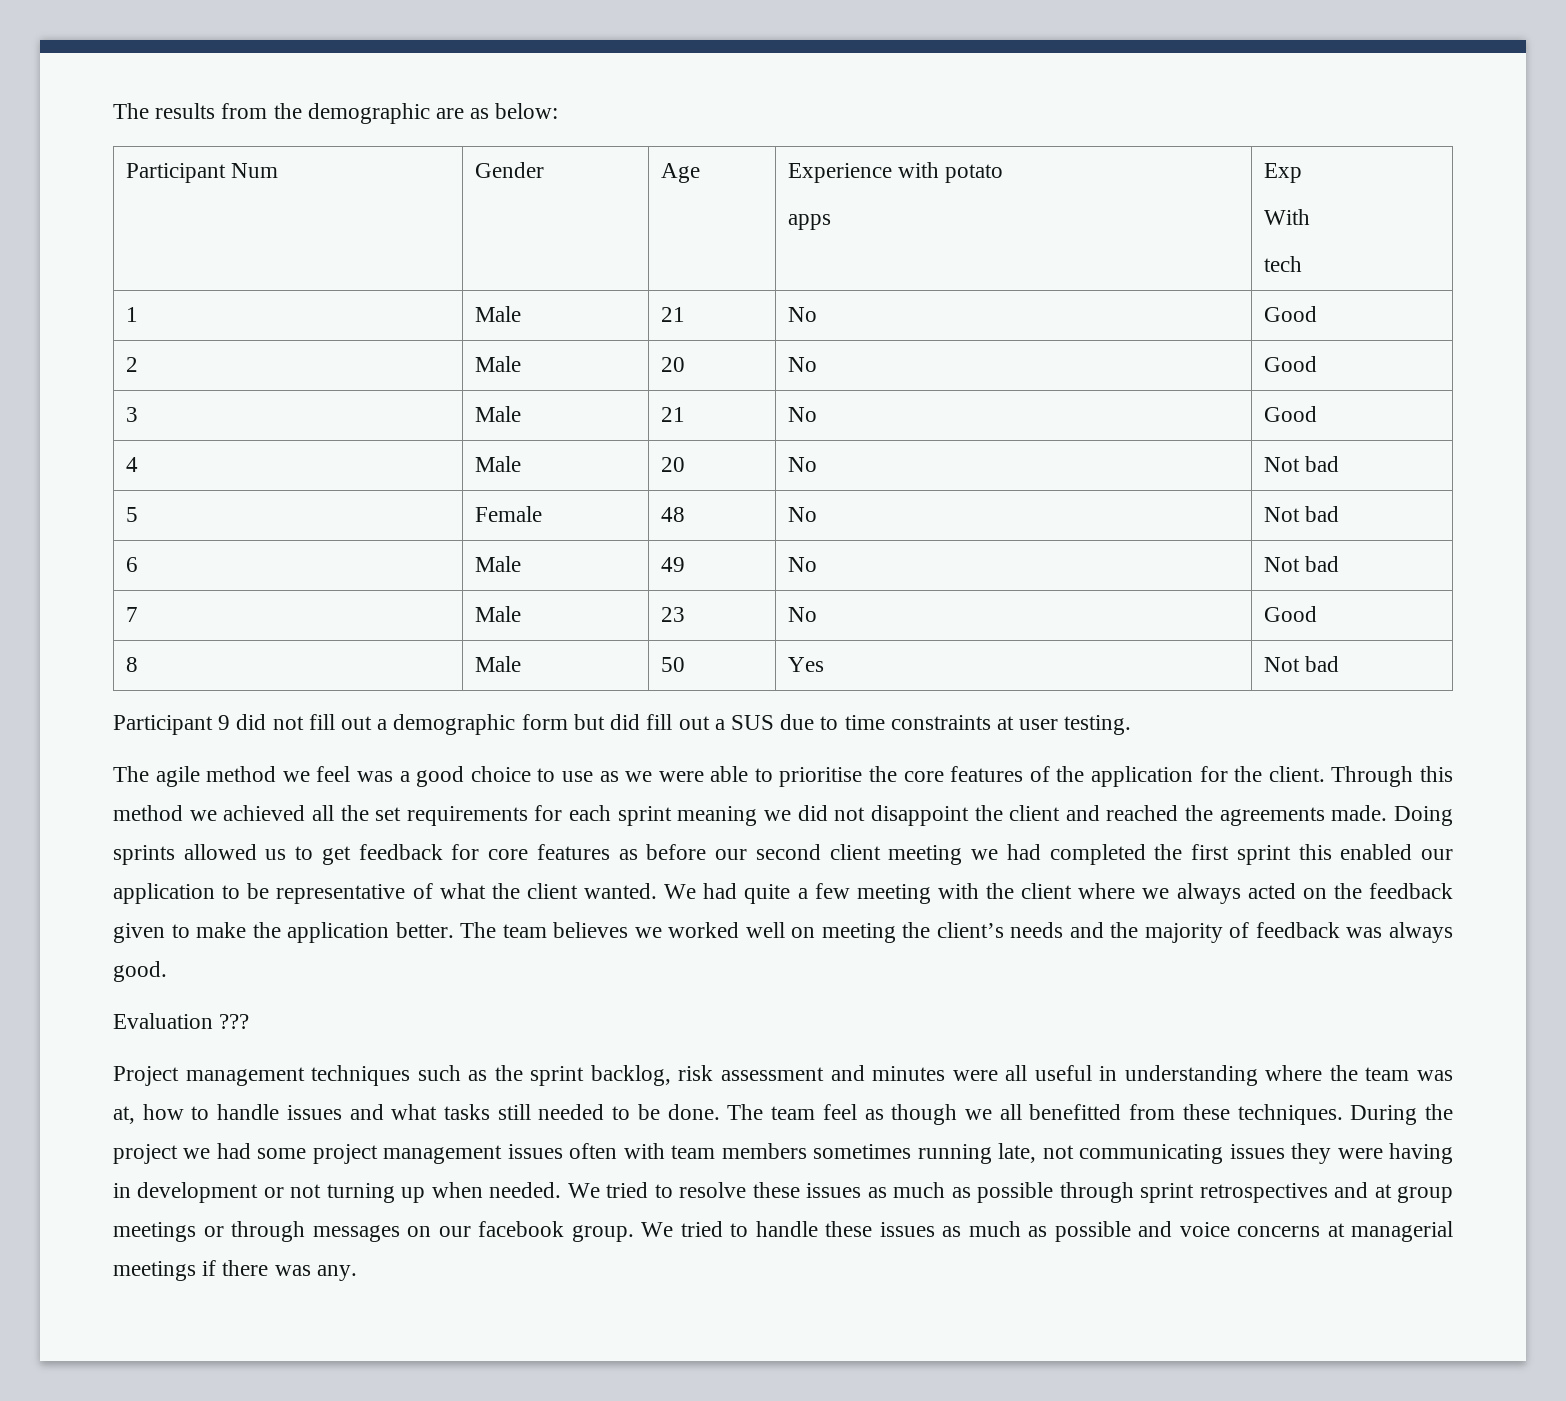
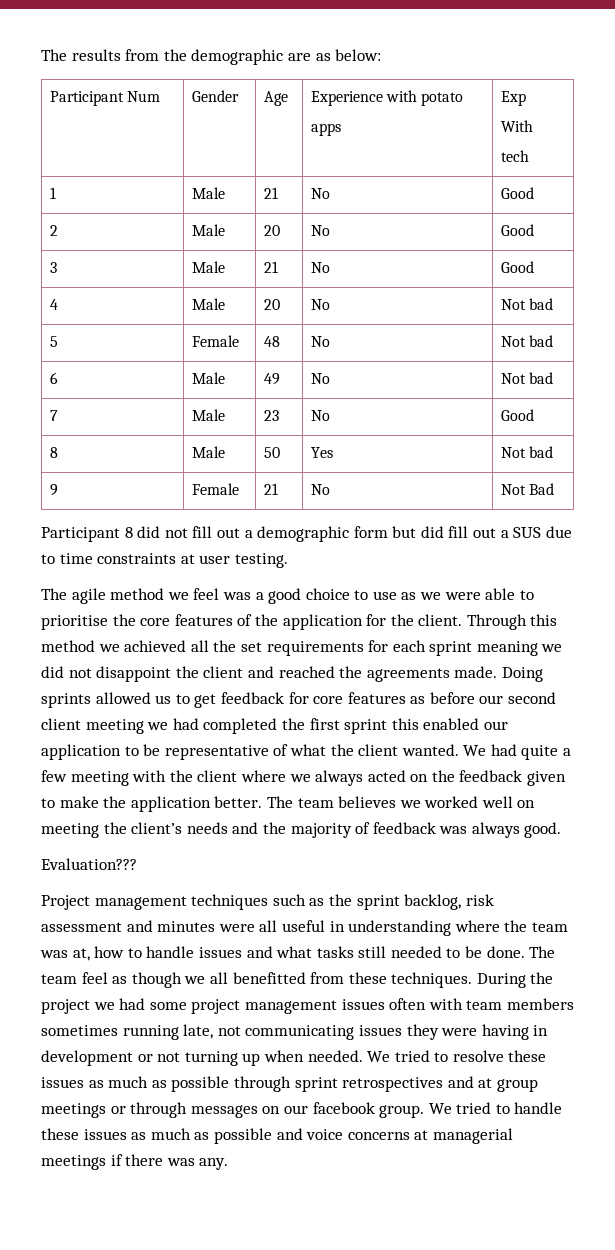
[113,715,231,735] // Participant 9 -> [49,484,58,496] [191,483,239,495] [263,483,278,495] [310,484,330,495] [500,483,554,495] [41,527,133,542] // 9 | Female | 21 | No | Not Bad // Participant 8
[113,1013,250,1029] Evaluation ??? -> [41,858,137,870] Evaluation???

